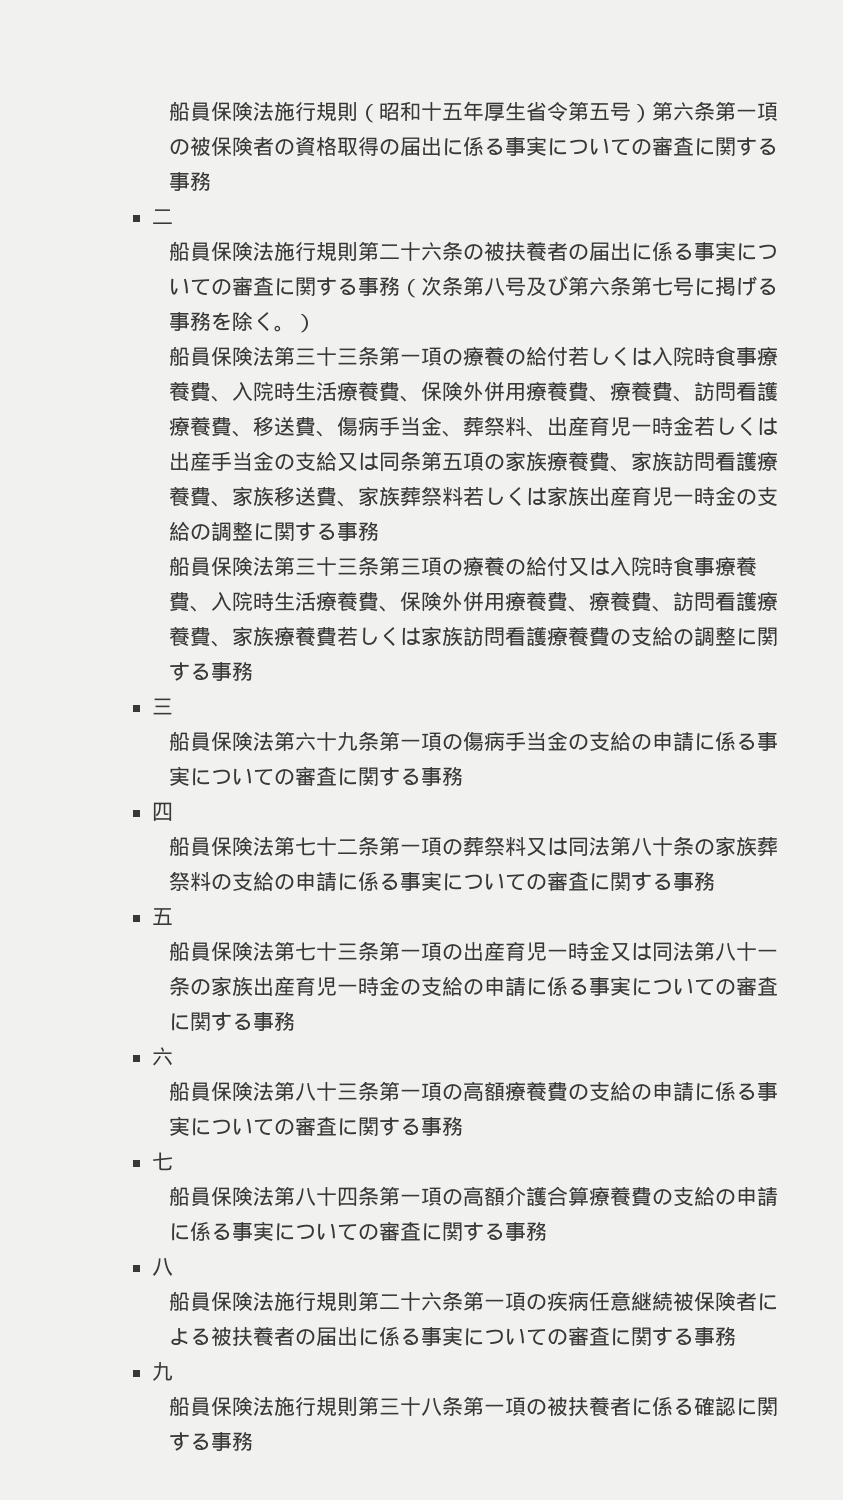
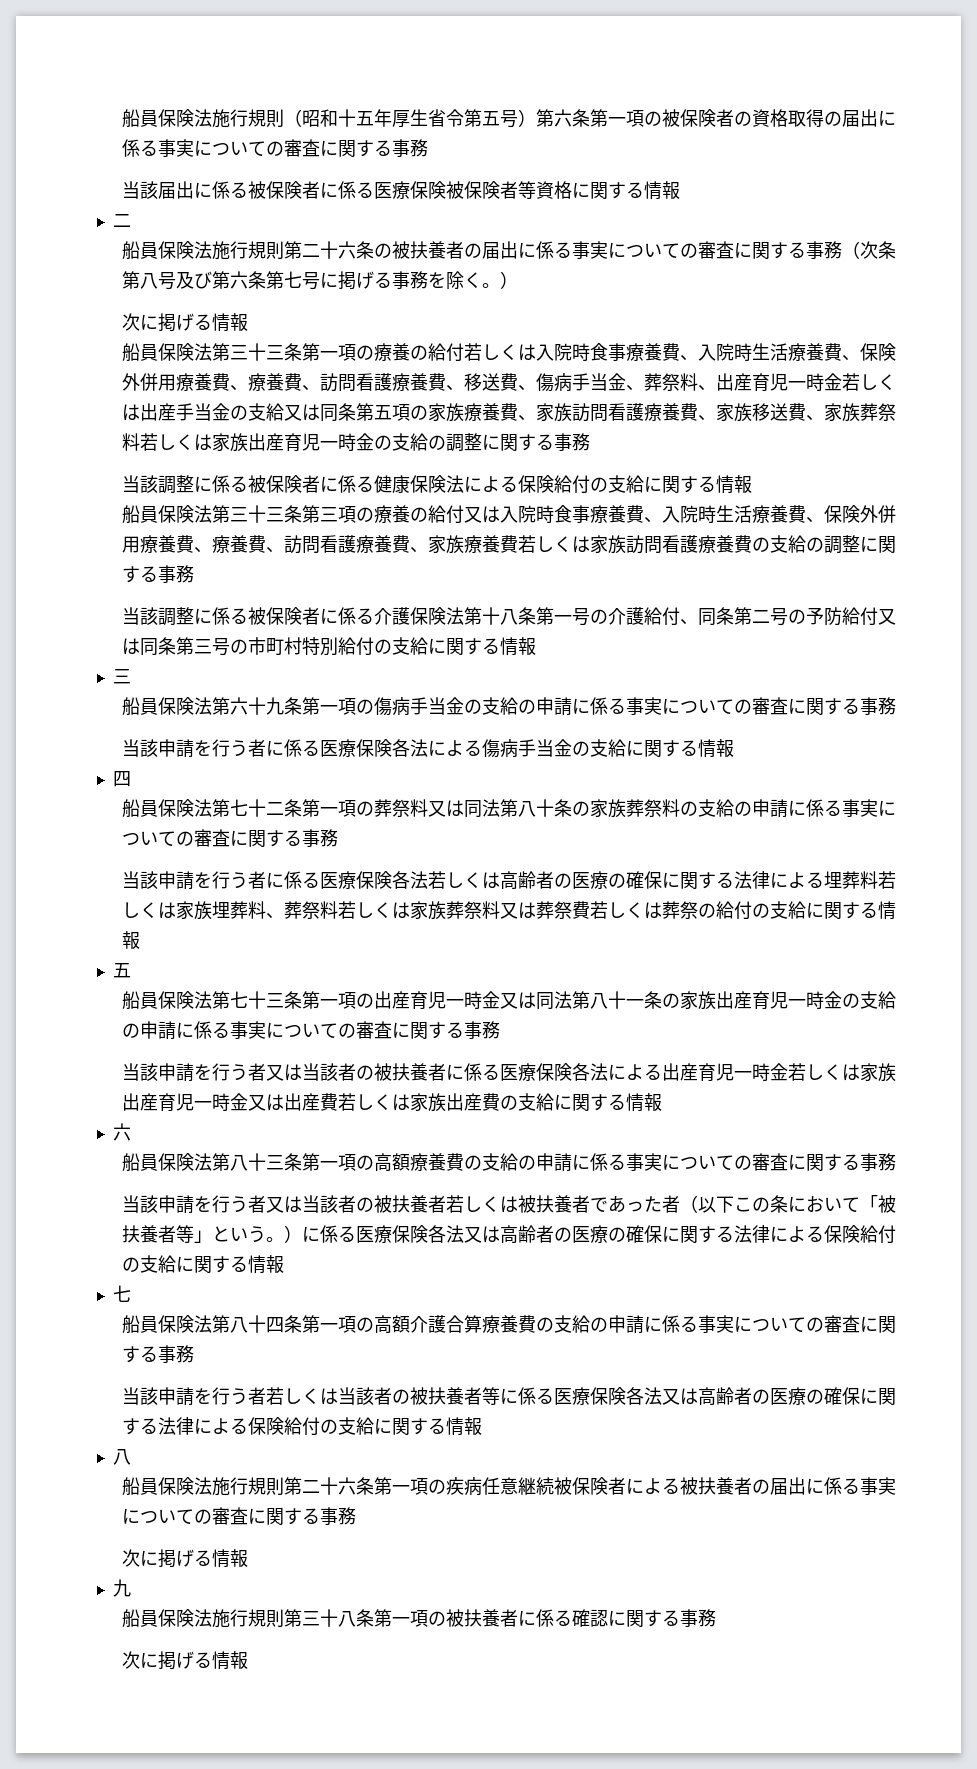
(212, 181) none -> [122,181,681,200] // 当該届出に係る被保険者に係る医療保険被保険者等資格に関する情報
(317, 323) none -> [122,313,249,332] // 次に掲げる情報
(380, 531) none -> [122,475,753,494] // 当該調整に係る被保険者に係る健康保険法による保険給付の支給に関する情報
(254, 671) none -> [122,607,897,626] [122,637,537,656] // 当該調整に係る被保険者に係る介護保険法第十八条第一号の介護給付、同条第二号の予防給付又は同条第三号の市町村特別給付の支給に関する情報
(464, 776) none -> [122,739,735,758] // 当該申請を行う者に係る医療保険各法による傷病手当金の支給に関する情報
(716, 881) none -> [122,871,897,890] [122,901,897,920] [122,931,141,949] // 当該申請を行う者に係る医療保険各法若しくは高齢者の医療の確保に関する法律による埋葬料若しくは家族埋葬料、葬祭料若しくは家族葬祭料又は葬祭費若しくは葬祭の給付の支給に関する情報
(296, 1021) none -> [122,1063,897,1082] [122,1093,663,1112] // 当該申請を行う者又は当該者の被扶養者に係る医療保険各法による出産育児一時金若しくは家族出産育児一時金又は出産費若しくは家族出産費の支給に関する情報
(464, 1126) none -> [122,1195,897,1214] [122,1225,897,1244] [122,1255,285,1274] // 当該申請を行う者又は当該者の被扶養者若しくは被扶養者であった者（以下この条において「被扶養者等」という。）に係る医療保険各法又は高齢者の医療の確保に関する法律による保険給付の支給に関する情報
(548, 1231) none -> [122,1387,897,1406] [122,1417,483,1436] // 当該申請を行う者若しくは当該者の被扶養者等に係る医療保険各法又は高齢者の医療の確保に関する法律による保険給付の支給に関する情報
(737, 1336) none -> [122,1549,249,1568] // 次に掲げる情報
(254, 1441) none -> [122,1651,249,1670] // 次に掲げる情報

